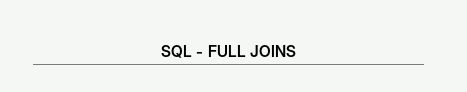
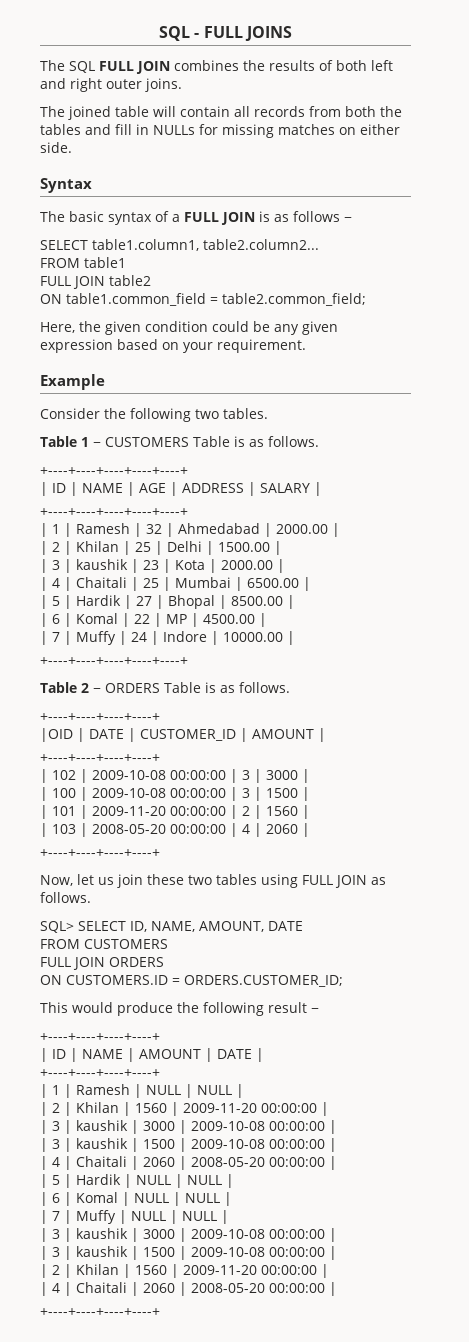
(296, 51) none -> [40,60,393,74] [40,78,182,92] [40,106,402,120] [40,124,400,138] [40,142,72,153] [40,178,92,193] [40,211,352,225] [40,239,319,251] [40,257,126,268] [40,275,151,289] [40,293,366,306] [40,321,338,335] [40,339,306,353] [40,374,105,390] [40,408,268,422] [40,436,319,447] [40,467,188,475] [40,482,322,496] [40,508,188,516] [40,523,340,537] [40,541,282,555] [40,559,285,573] [40,577,311,591] [40,595,295,609] [40,613,267,627] [40,631,295,645] [40,657,188,665] [40,682,290,693] [40,713,160,721] [40,728,326,742] [40,754,160,762] [40,769,310,783] [40,787,310,801] [40,805,310,819] [40,823,310,837] [40,849,160,857] [40,874,386,888] [40,892,91,903] [40,921,303,933] [40,939,168,949] [40,957,164,970] [40,975,343,987] [40,1002,319,1016] [40,1033,160,1041] [40,1048,264,1062] [40,1069,160,1077] [40,1084,244,1098] [40,1102,329,1116] [40,1120,337,1134] [40,1138,337,1152] [40,1156,337,1170] [40,1174,234,1188] [40,1192,232,1206] [40,1210,229,1224] [40,1228,337,1242] [40,1246,337,1260] [40,1264,329,1278] [40,1282,337,1296] [40,1308,160,1316] // The SQL FULL JOIN combines the results of both left and right outer joins. // The joined table will contain all records from both the tables and fill in NULLs for missing matches on either side. // Syntax // The basic syntax of a FULL JOIN is as follows − // SELECT table1.column1, table2.column2... // FROM table1 // FULL JOIN table2 // ON table1.common_field = table2.common_field; // Here, the given condition could be any given expression based on your requirement. // Example // Consider the following two tables. // Table 1 − CUSTOMERS Table is as follows. // +----+----+----+----+----+ // | ID | NAME | AGE | ADDRESS | SALARY | // +----+----+----+----+----+ // | 1 | Ramesh | 32 | Ahmedabad | 2000.00 | // | 2 | Khilan | 25 | Delhi | 1500.00 | // | 3 | kaushik | 23 | Kota | 2000.00 | // | 4 | Chaitali | 25 | Mumbai | 6500.00 | // | 5 | Hardik | 27 | Bhopal | 8500.00 | // | 6 | Komal | 22 | MP | 4500.00 | // | 7 | Muffy | 24 | Indore | 10000.00 | // +----+----+----+----+----+ // Table 2 − ORDERS Table is as follows. // +----+----+----+----+ // |OID | DATE | CUSTOMER_ID | AMOUNT | // +----+----+----+----+ // | 102 | 2009-10-08 00:00:00 | 3 | 3000 | // | 100 | 2009-10-08 00:00:00 | 3 | 1500 | // | 101 | 2009-11-20 00:00:00 | 2 | 1560 | // | 103 | 2008-05-20 00:00:00 | 4 | 2060 | // +----+----+----+----+ // Now, let us join these two tables using FULL JOIN as follows. // SQL> SELECT ID, NAME, AMOUNT, DATE // FROM CUSTOMERS // FULL JOIN ORDERS // ON CUSTOMERS.ID = ORDERS.CUSTOMER_ID; // This would produce the following result − // +----+----+----+----+ // | ID | NAME | AMOUNT | DATE | // +----+----+----+----+ // | 1 | Ramesh | NULL | NULL | // | 2 | Khilan | 1560 | 2009-11-20 00:00:00 | // | 3 | kaushik | 3000 | 2009-10-08 00:00:00 | // | 3 | kaushik | 1500 | 2009-10-08 00:00:00 | // | 4 | Chaitali | 2060 | 2008-05-20 00:00:00 | // | 5 | Hardik | NULL | NULL | // | 6 | Komal | NULL | NULL | // | 7 | Muffy | NULL | NULL | // | 3 | kaushik | 3000 | 2009-10-08 00:00:00 | // | 3 | kaushik | 1500 | 2009-10-08 00:00:00 | // | 2 | Khilan | 1560 | 2009-11-20 00:00:00 | // | 4 | Chaitali | 2060 | 2008-05-20 00:00:00 | // +----+----+----+----+

